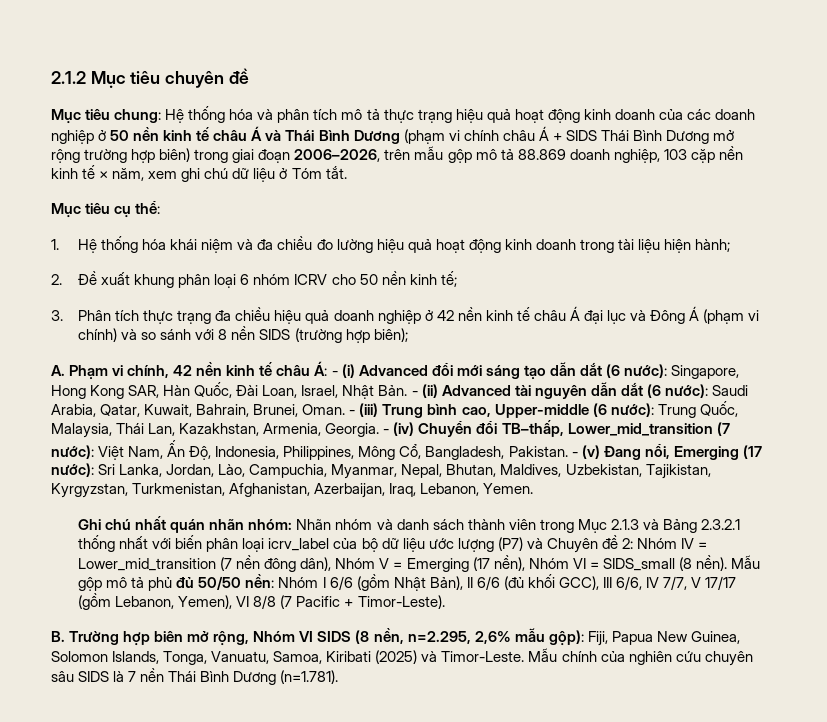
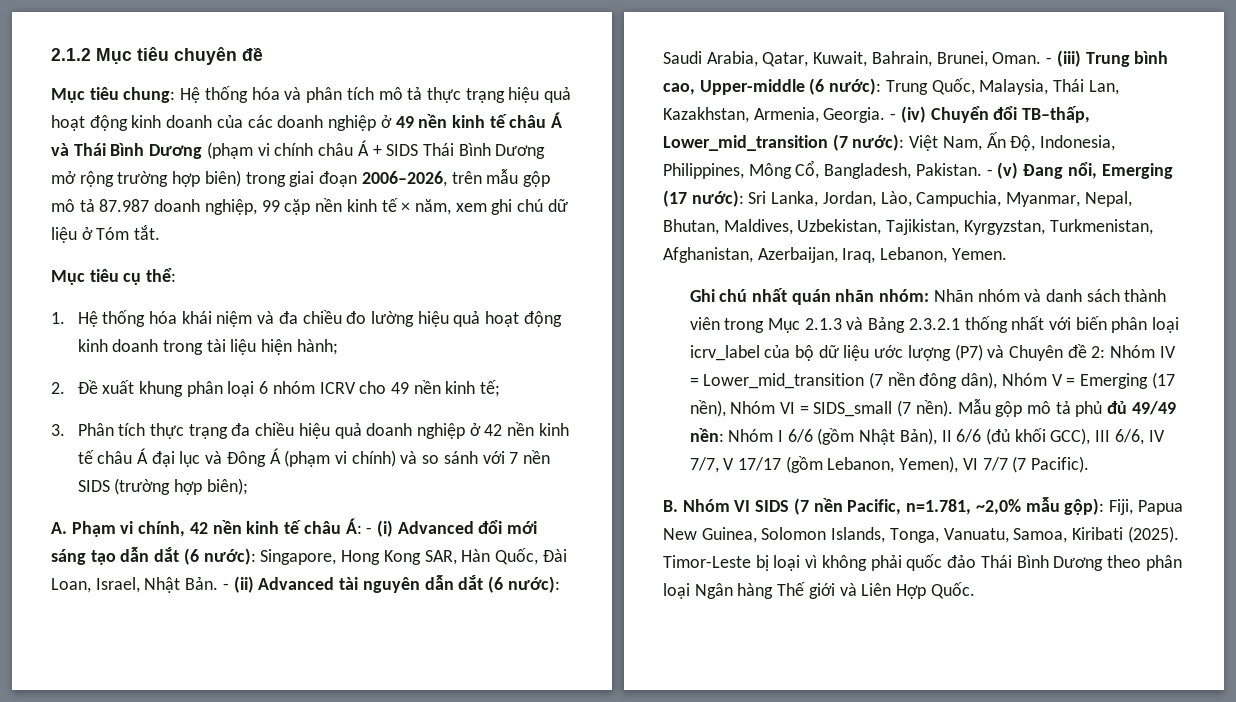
[110,130,130,141] 50 -> [395,116,414,128] 49
[517,149,566,160] 88.869 -> [99,199,150,212] 87.987
[663,149,687,160] 103 -> [261,200,280,212] 99
[359,274,378,285] 50 -> [391,382,410,394] 49
[218,329,228,340] 8 -> [509,452,519,464] 7
[678,557,692,571] (8 -> [897,400,912,417] (7
[198,576,242,590] 50/50 -> [1131,401,1176,415] 49/49
[253,595,445,609] [51,628,511,646] 8/8 (7 Pacific + Timor-Leste). // B. Trường hợp biên mở rộng, Nhóm VI SIDS (8 nền, n=2.295, 2,6% -> [982,456,1090,473] [663,498,1021,515] 7/7 (7 Pacific). // B. Nhóm VI SIDS (7 nền Pacific, n=1.781, ~2,0%
[375,648,753,666] [51,668,339,685] (2025) và Timor-Leste. Mẫu chính của nghiên cứu chuyên sâu SIDS là 7 nền Thái Bình Dương (n=1.781). -> [1127,526,1179,543] [663,554,1182,571] [663,582,975,599] (2025). Timor-Leste bị loại vì không phải quốc đảo Thái Bình Dương theo phân loại Ngân hàng Thế giới và Liên Hợp Quốc.

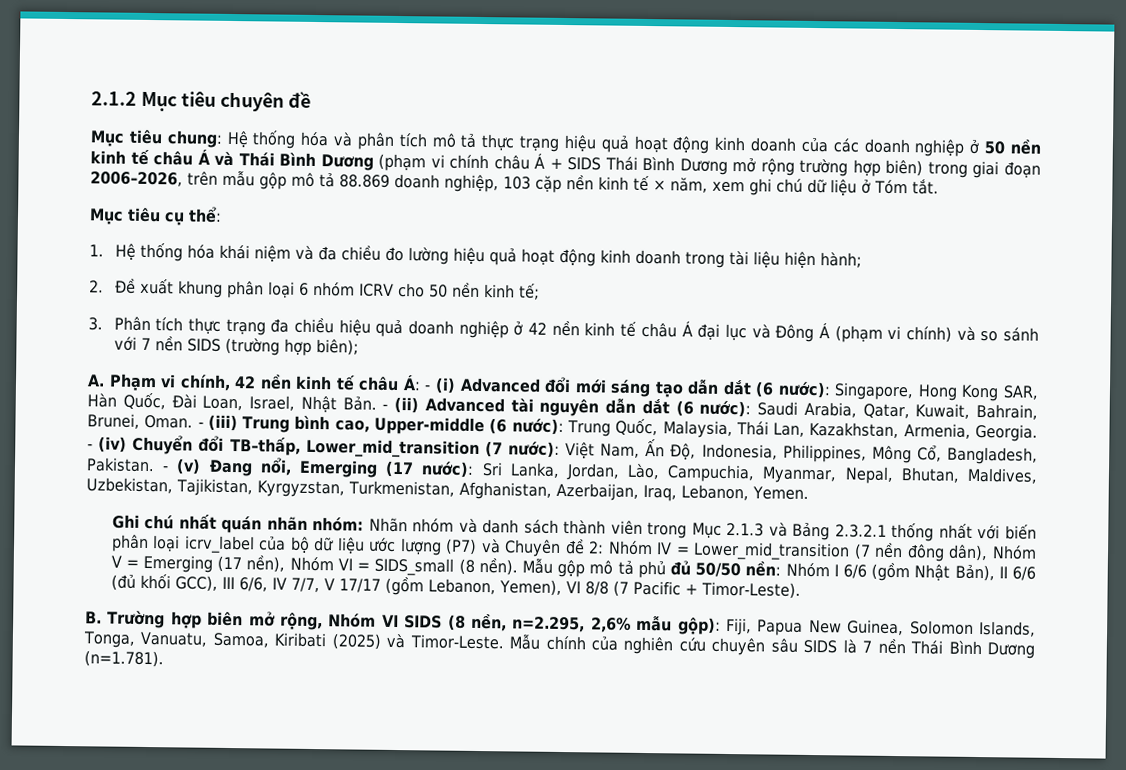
[395,116,414,128] 49 -> [984,141,1006,155] 50
[99,199,150,212] 87.987 -> [339,174,390,188] 88.869
[261,200,280,212] 99 -> [503,176,531,190] 103
[391,382,410,394] 49 -> [428,284,448,298] 50
[897,400,912,417] (7 -> [458,558,475,575] (8
[1131,401,1176,415] 49/49 -> [695,562,742,578] 50/50
[982,456,1090,473] [663,498,1021,515] 7/7 (7 Pacific). // B. Nhóm VI SIDS (7 nền Pacific, n=1.781, ~2,0% -> [584,580,801,599] [85,610,631,633] 8/8 (7 Pacific + Timor-Leste). // B. Trường hợp biên mở rộng, Nhóm VI SIDS (8 nền, n=2.295, 2,6%
[1127,526,1179,543] [663,554,1182,571] [663,582,975,599] (2025). Timor-Leste bị loại vì không phải quốc đảo Thái Bình Dương theo phân loại Ngân hàng Thế giới và Liên Hợp Quốc. -> [331,633,1035,659] [84,650,164,668] (2025) và Timor-Leste. Mẫu chính của nghiên cứu chuyên sâu SIDS là 7 nền Thái Bình Dương (n=1.781).

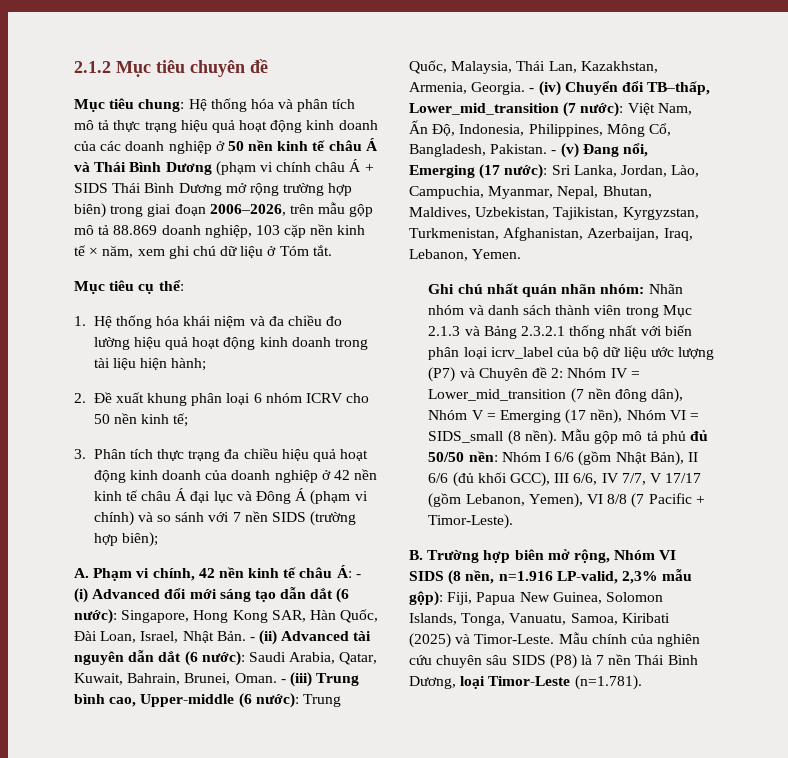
(404, 328) none -> [340,449,369,461] [93,470,228,483] hoạt động kinh doanh của
[512,616,631,633] n=2.295, 2,6% -> [498,571,658,584] n=1.916 LP-valid, 2,3%
(838, 646) none -> [549,654,577,669] (P8)
[987,642,1035,659] Dương -> [409,676,571,689] Dương, loại Timor-Leste

